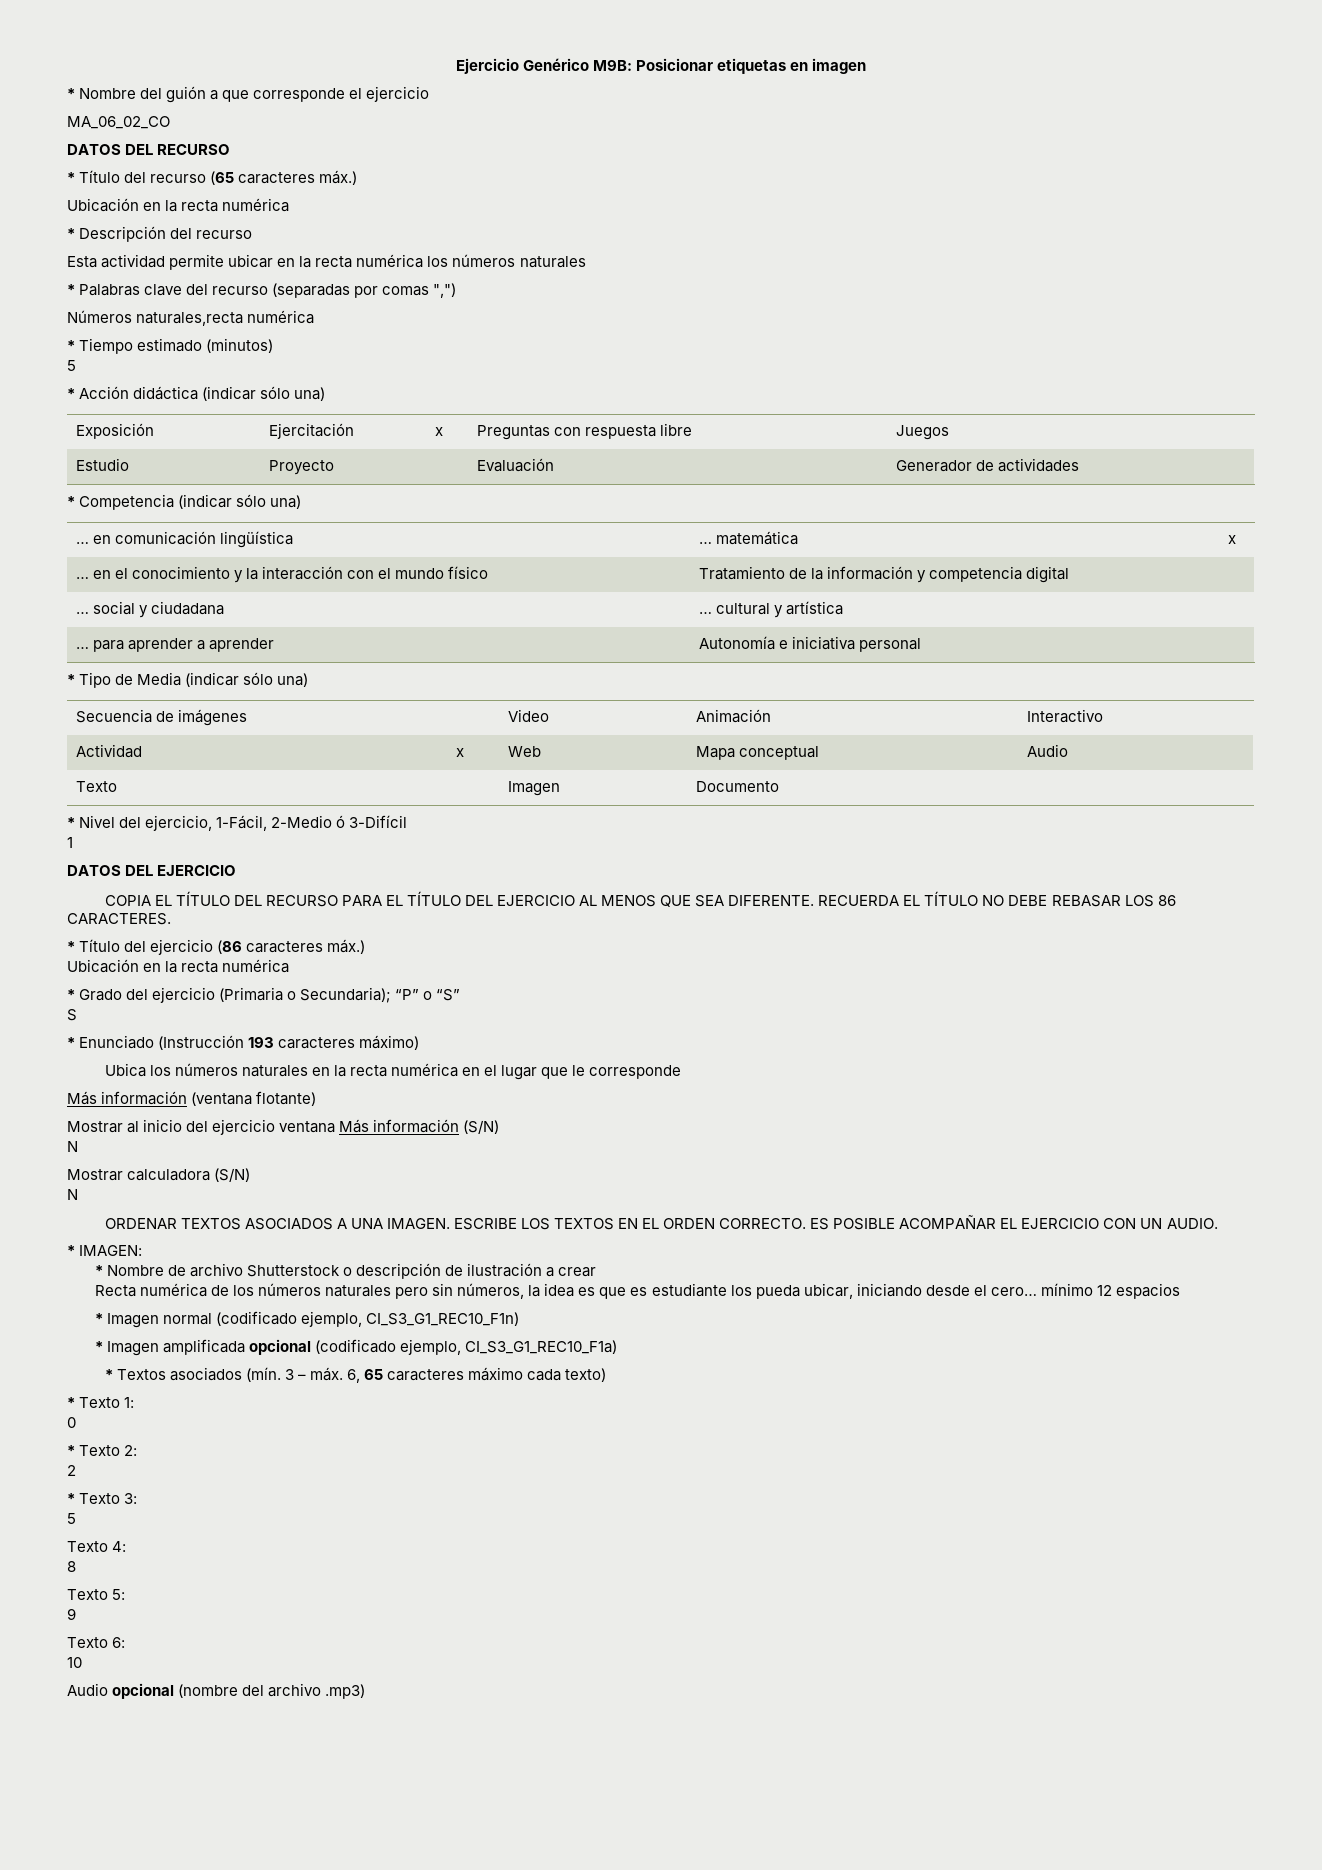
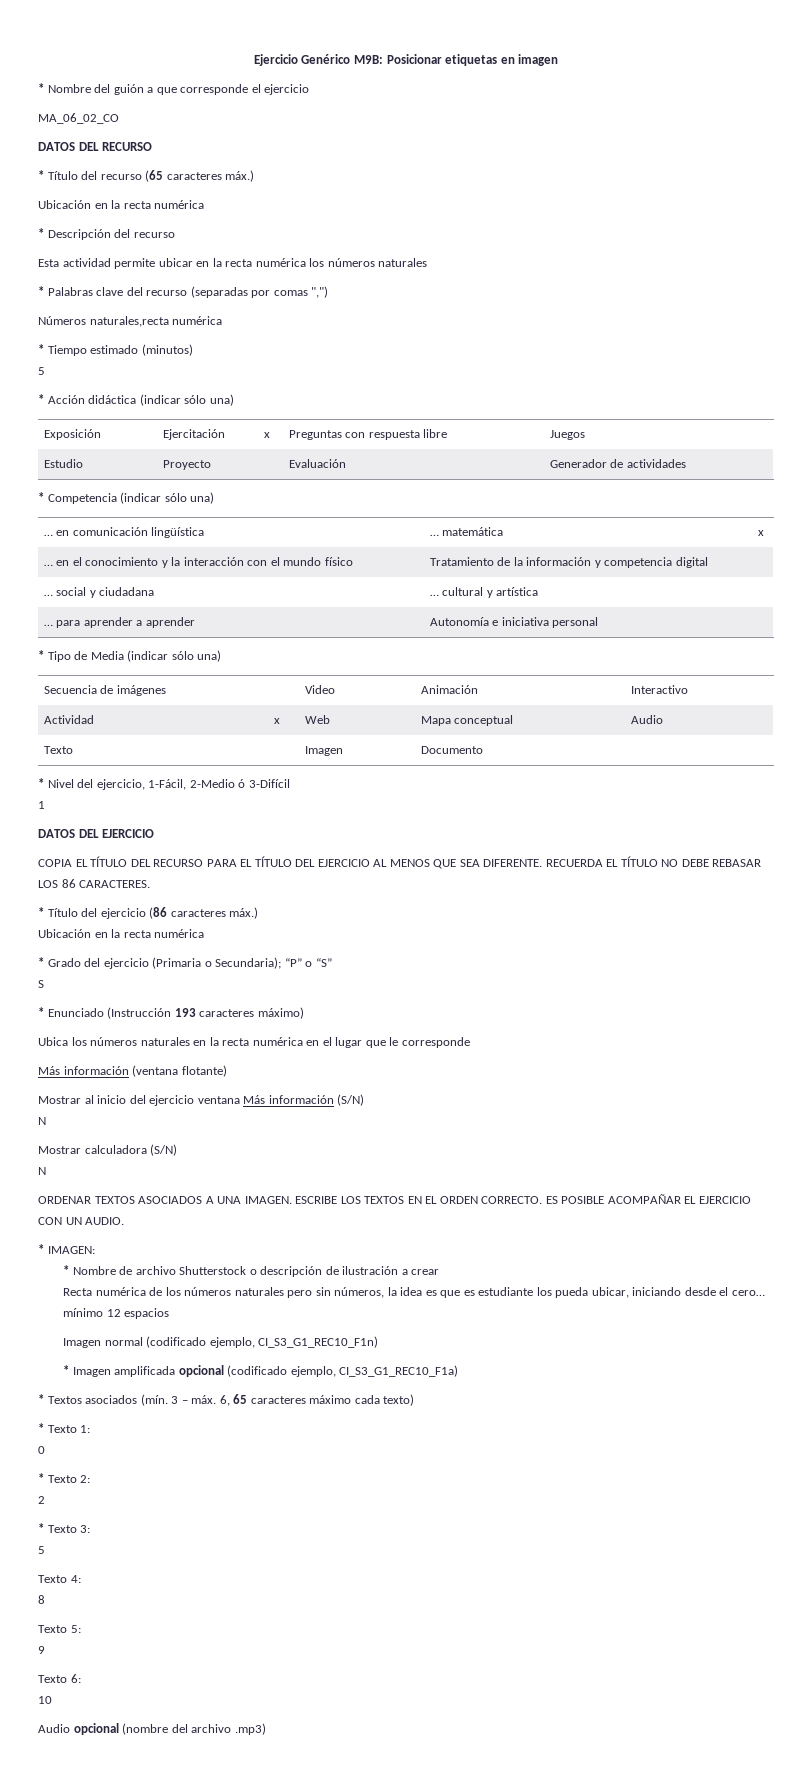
[94,1313,103,1324] * -> (170, 1313) none

